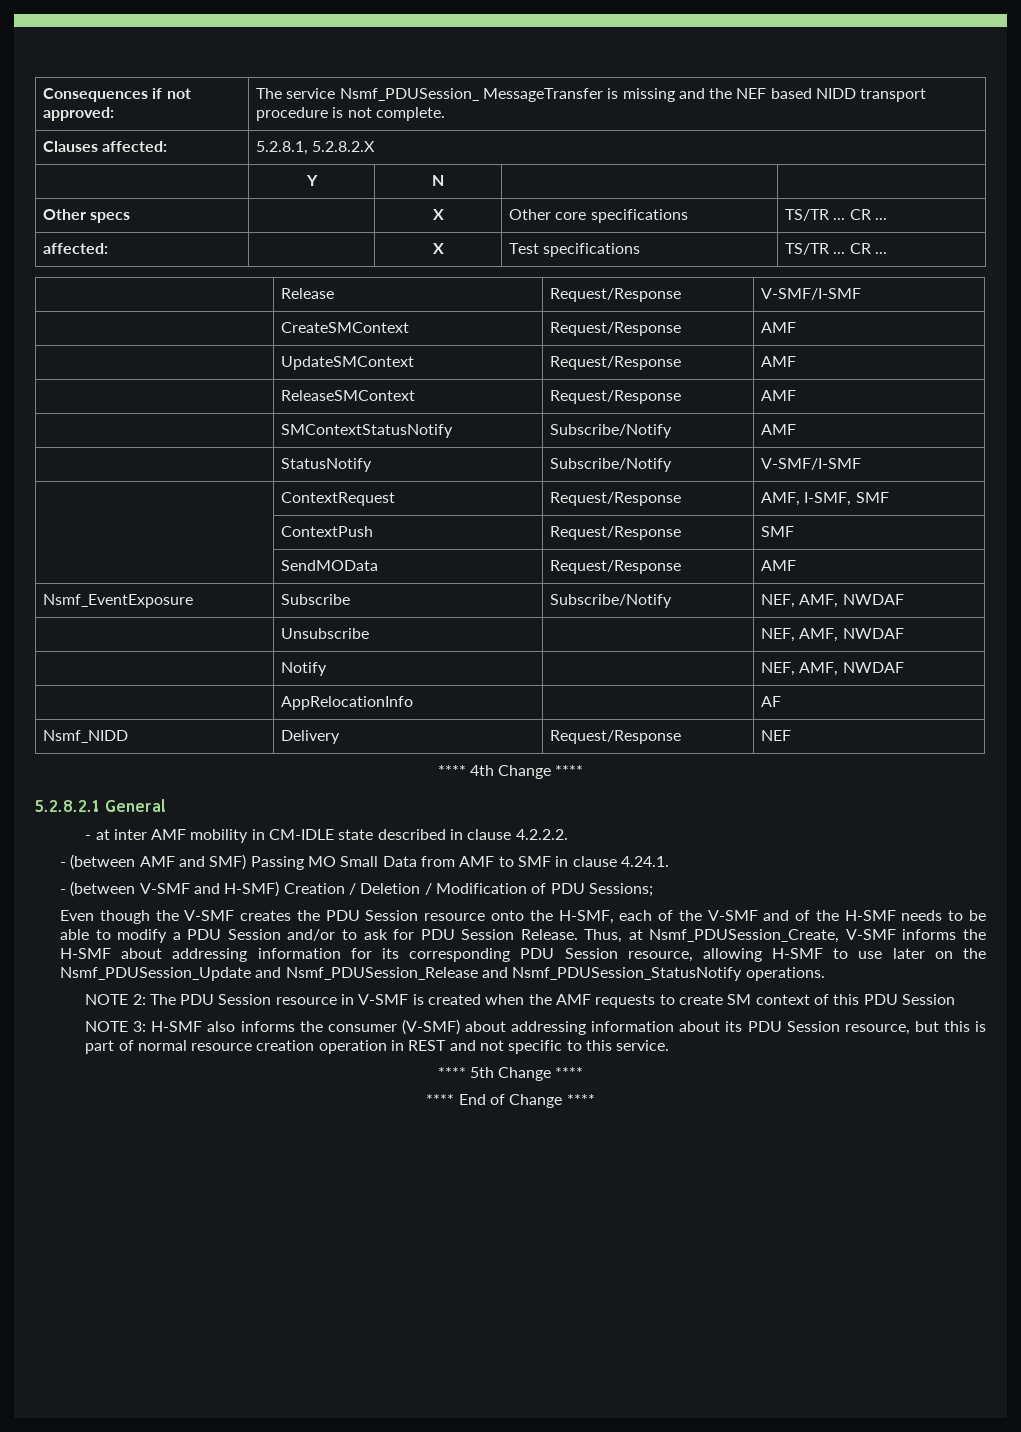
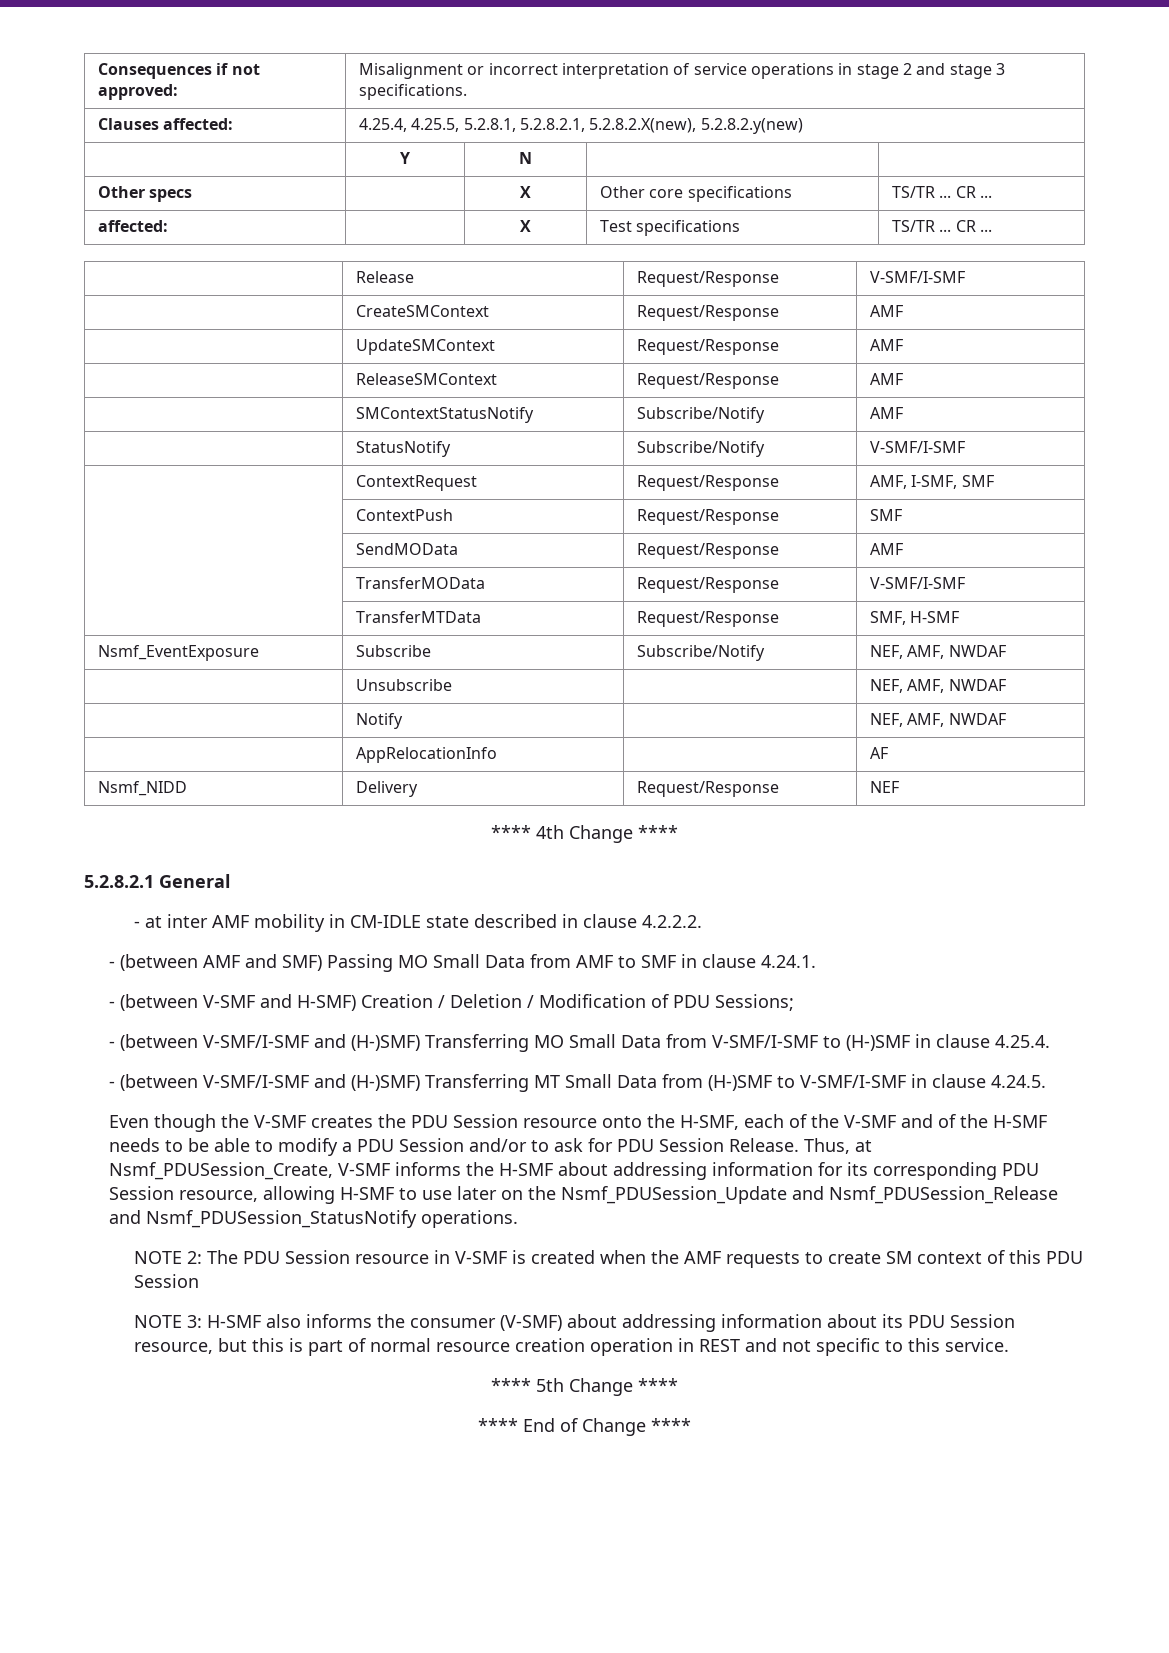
[255,88,927,102] [255,107,445,121] [42,141,168,152] [255,141,376,155] The service Nsmf_PDUSession_ MessageTransfer is missing and the NEF based NIDD transport procedure is not complete. // Clauses affected: | 5.2.8.1, 5.2.8.2.X -> [359,63,1005,79] [359,84,468,100] [98,118,234,130] [359,118,803,134] Misalignment or incorrect interpretation of service operations in stage 2 and stage 3 specifications. // Clauses affected: | 4.25.4, 4.25.5, 5.2.8.1, 5.2.8.2.1, 5.2.8.2.X(new), 5.2.8.2.y(new)
(796, 565) none -> [356,577,486,589] [637,577,780,593] [870,577,966,589] [356,611,482,623] [637,611,780,627] [870,611,960,625] // | TransferMOData | Request/Response | V-SMF/I-SMF // | TransferMTData | Request/Response | SMF, H-SMF
(653, 890) none -> [109,1034,1051,1052] [109,1074,1047,1092] // - (between V-SMF/I-SMF and (H-)SMF) Transferring MO Small Data from V-SMF/I-SMF to (H-)SMF in clause 4.25.4. // - (between V-SMF/I-SMF and (H-)SMF) Transferring MT Small Data from (H-)SMF to V-SMF/I-SMF in clause 4.24.5.

